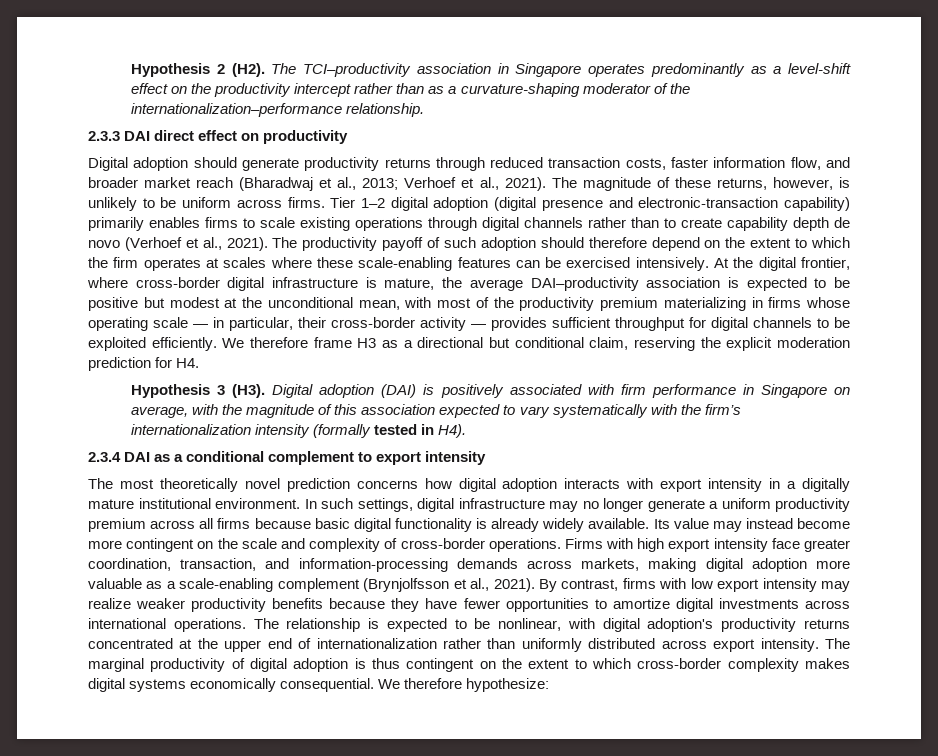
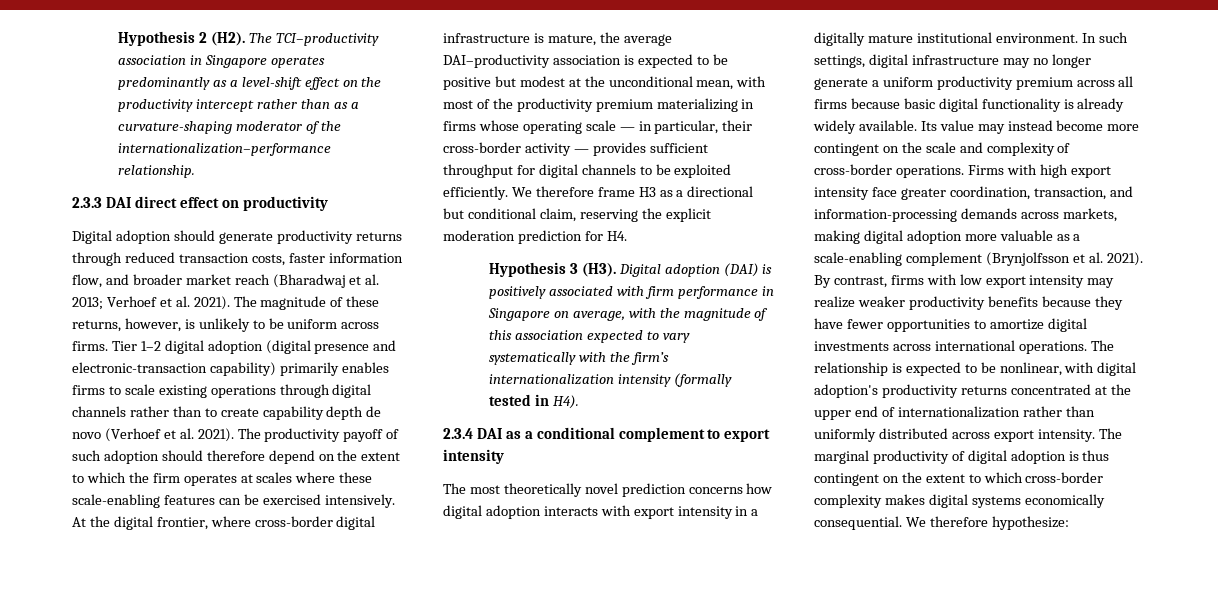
[337,177,357,190] al., -> [365,274,380,285] al.
[479,177,499,190] al., -> [175,296,190,307] al.
[202,237,222,250] al., -> [179,428,194,439] al.
[470,578,490,591] al., -> [1088,252,1103,263] al.

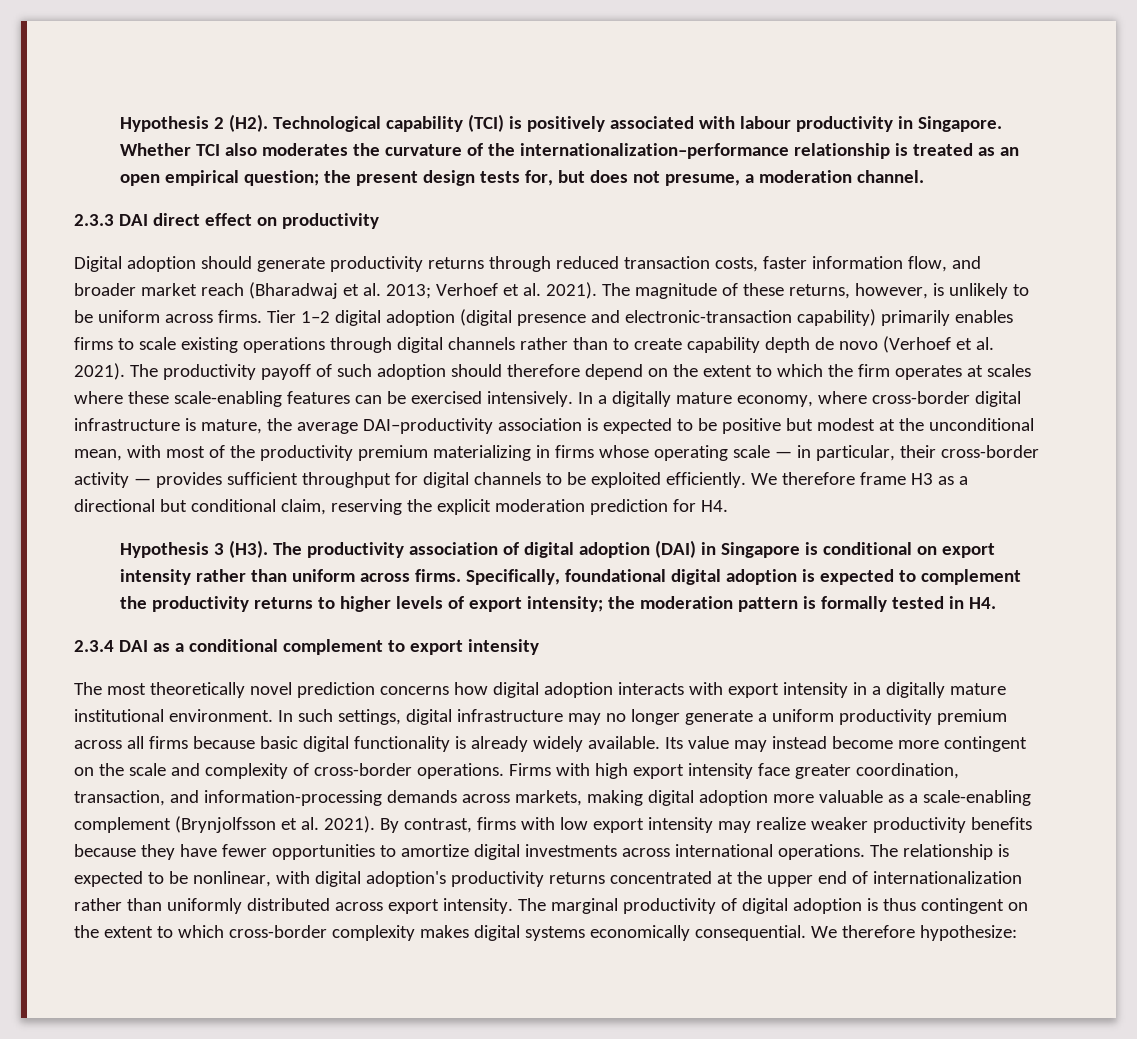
[248,33,379,46] [117,55,325,68] [117,77,382,90] [117,99,359,112] [117,121,341,134] [117,143,331,156] [117,165,195,178] The TCI–productivity association in Singapore operates predominantly as a level-shift effect on the productivity intercept rather than as a curvature-shaping moderator of the internationalization–performance relationship. -> [273,114,1003,132] [120,143,1020,159] [120,170,925,186] Technological capability (TCI) is positively associated with labour productivity in Singapore. Whether TCI also moderates the curvature of the internationalization–performance relationship is treated as an open empirical question; the present design tests for, but does not presume, a moderation channel.
[72,516,208,530] At the digital frontier, -> [577,391,813,407] In a digitally mature economy,
[618,263,773,277] [488,286,774,299] [487,308,769,321] [488,330,690,343] [488,352,669,365] [488,373,732,387] Digital adoption (DAI) is positively associated with firm performance in Singapore on average, with the magnitude of this association expected to vary systematically with the firm’s internationalization intensity (formally -> [273,540,996,558] [120,569,1022,585] [120,596,888,612] The productivity association of digital adoption (DAI) in Singapore is conditional on export intensity rather than uniform across firms. Specifically, foundational digital adoption is expected to complement the productivity returns to higher levels of export intensity; the moderation pattern is formally
[552,395,579,409] H4). -> [969,597,997,609] H4.

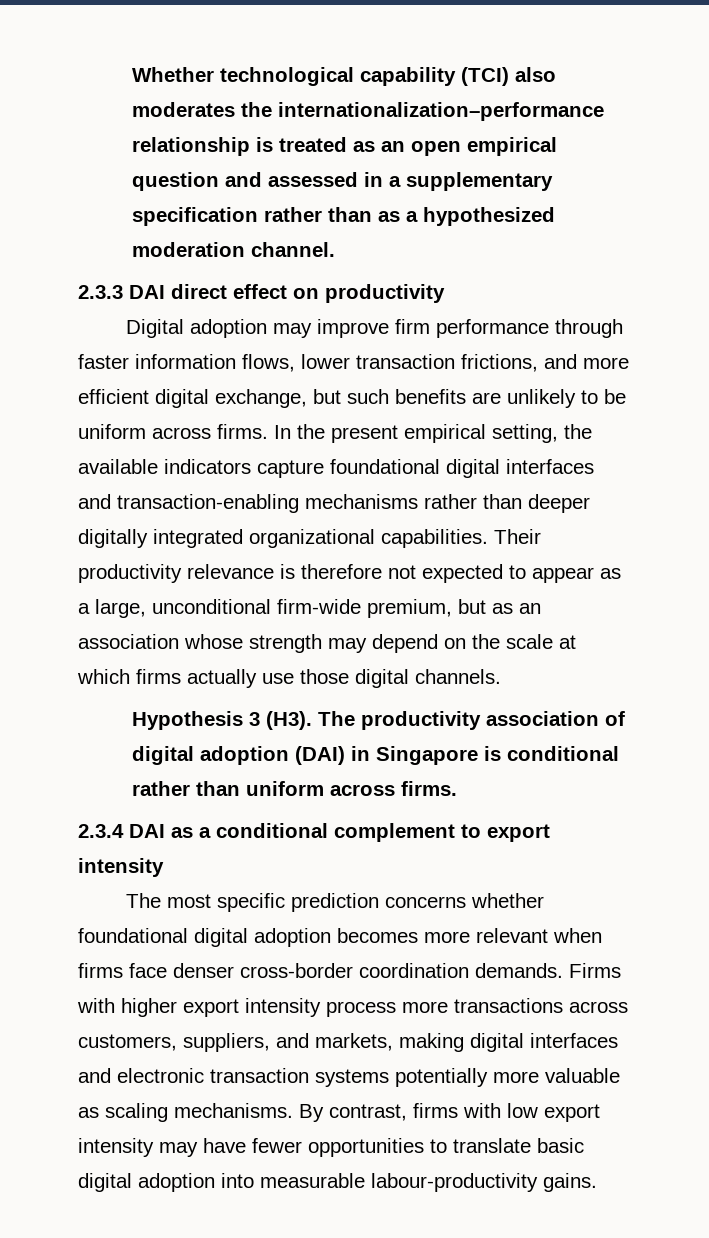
[120,114,1003,132] [120,143,484,156] Hypothesis 2 (H2). Technological capability (TCI) is positively associated with labour productivity in Singapore. Whether TCI also moderates the curvature of -> [132,67,557,86] [132,102,236,117] Whether technological capability (TCI) also moderates
[244,170,755,186] question; the present design tests for, but does not presume, a -> [132,172,554,191] [132,207,556,226] question and assessed in a supplementary specification rather than as a hypothesized
[200,256,981,272] [74,282,944,299] should generate productivity returns through reduced transaction costs, faster information flow, and broader market reach (Bharadwaj et al. 2013; Verhoef et al. 2021). The magnitude of these returns, however, is -> [272,319,623,338] [78,354,629,372] [78,389,501,408] may improve firm performance through faster information flows, lower transaction frictions, and more efficient digital exchange, but such benefits are
[266,309,1013,326] [74,336,994,353] [74,363,1031,380] [74,391,1021,407] [74,418,1034,434] [74,445,1039,461] [74,472,968,488] [74,499,728,515] Tier 1–2 digital adoption (digital presence and electronic-transaction capability) primarily enables firms to scale existing operations through digital channels rather than to create capability depth de novo (Verhoef et al. 2021). The productivity payoff of such adoption should therefore depend on the extent to which the firm operates at scales where these scale-enabling features can be exercised intensively. In a digitally mature economy, where cross-border digital infrastructure is mature, the average DAI–productivity association is expected to be positive but modest at the unconditional mean, with most of the productivity premium materializing in firms whose operating scale — in particular, their cross-border activity — provides sufficient throughput for digital channels to be exploited efficiently. We therefore frame H3 as a directional but conditional claim, reserving the explicit moderation prediction for H4. -> [274,424,592,443] [78,459,594,478] [78,494,590,513] [78,529,541,548] [78,564,621,583] [78,599,541,618] [78,634,576,653] [77,669,501,688] In the present empirical setting, the available indicators capture foundational digital interfaces and transaction-enabling mechanisms rather than deeper digitally integrated organizational capabilities. Their productivity relevance is therefore not expected to appear as a large, unconditional firm-wide premium, but as an association whose strength may depend on the scale at which firms actually use those digital channels.
[917,543,996,558] [120,569,192,585] on export intensity -> (620, 753) none
[466,569,1022,585] [120,596,997,612] Specifically, foundational digital adoption is expected to complement the productivity returns to higher levels of export intensity; the moderation pattern is formally tested in H4. -> (458, 788) none
[149,682,1006,698] [74,709,1007,725] [74,736,1027,752] [74,763,959,779] [74,790,1031,806] [74,816,375,833] theoretically novel prediction concerns how digital adoption interacts with export intensity in a digitally mature institutional environment. In such settings, digital infrastructure may no longer generate a uniform productivity premium across all firms because basic digital functionality is already widely available. Its value may instead become more contingent on the scale and complexity of cross-border operations. Firms with high export intensity face greater coordination, transaction, and information-processing demands across markets, making digital adoption more valuable as a scale-enabling complement (Brynjolfsson et al. 2021). -> [216,893,544,912] [78,928,602,947] [78,963,621,978] [77,998,628,1017] [78,1033,618,1052] [78,1068,620,1087] [78,1103,293,1122] specific prediction concerns whether foundational digital adoption becomes more relevant when firms face denser cross-border coordination demands. Firms with higher export intensity process more transactions across customers, suppliers, and markets, making digital interfaces and electronic transaction systems potentially more valuable as scaling mechanisms.
[755,817,1032,833] [74,844,1009,860] [74,871,1022,887] [74,898,1028,914] [74,925,1017,941] realize weaker productivity benefits because they have fewer opportunities to amortize digital investments across international operations. The relationship is expected to be nonlinear, with digital adoption's productivity returns concentrated at the upper end of internationalization rather than uniformly distributed across export intensity. The marginal productivity of digital adoption is thus contingent on the extent to which cross-border complexity makes digital systems economically consequential. We therefore hypothesize: -> [203,1138,584,1157] [78,1173,597,1192] have fewer opportunities to translate basic digital adoption into measurable labour-productivity gains.

